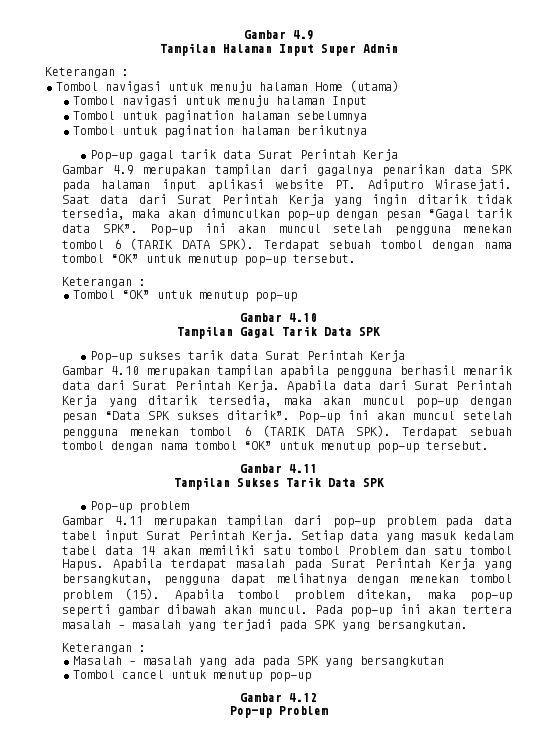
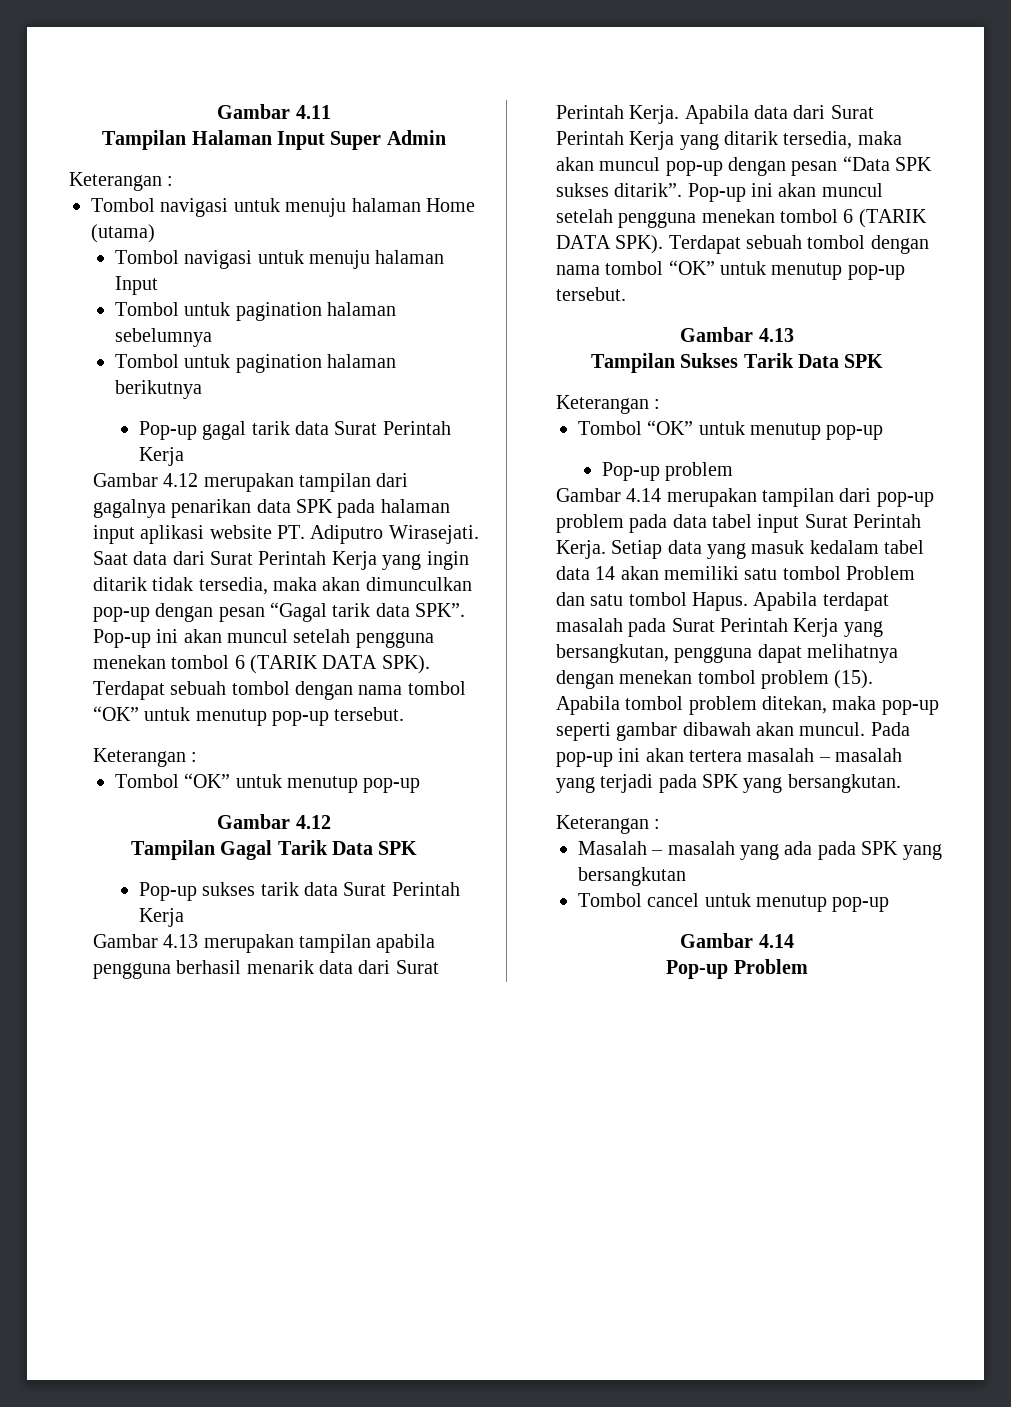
[243,30,314,40] Gambar 4.9 -> [217,104,331,119] Gambar 4.11
[113,165,135,175] 4.9 -> [163,473,199,487] 4.12
[289,313,317,322] 4.10 -> [295,815,331,829] 4.12
[111,366,140,375] 4.10 -> [163,934,199,948] 4.13
[289,464,317,473] 4.11 -> [758,328,794,342] 4.13
(385, 482) none -> [555,395,661,414] [577,420,884,440] // Keterangan : // Tombol “OK” untuk menutup pop-up
[114,516,143,525] 4.11 -> [626,488,662,502] 4.14
[289,693,317,702] 4.12 -> [758,934,794,948] 4.14

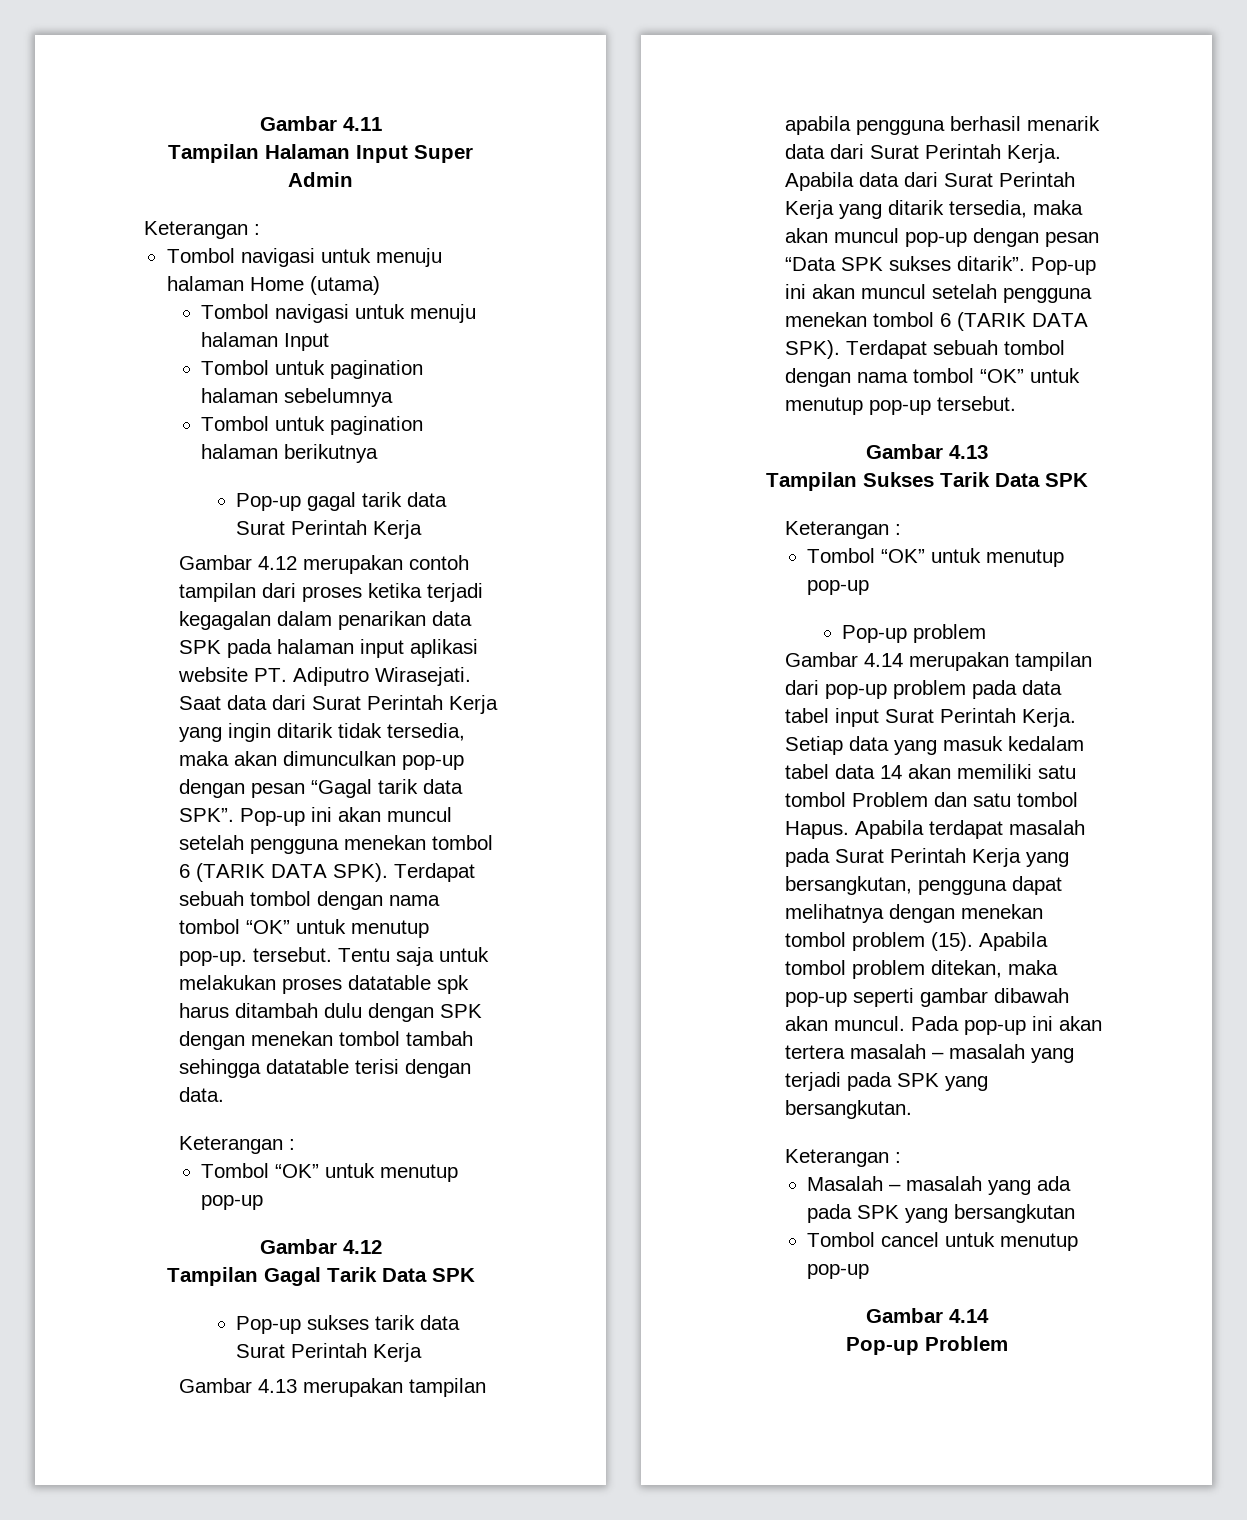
[299,473,409,492] [92,499,166,518] tampilan dari gagalnya -> [408,555,469,570] [178,583,483,602] [178,611,332,630] contoh tampilan dari proses ketika terjadi kegagalan dalam
[272,707,405,726] pop-up tersebut. -> [178,947,489,966] [178,975,469,994] [178,1003,482,1022] [178,1031,473,1050] [178,1059,471,1078] [178,1087,224,1102] pop-up. tersebut. Tentu saja untuk melakukan proses datatable spk harus ditambah dulu dengan SPK dengan menekan tombol tambah sehingga datatable terisi dengan data.

